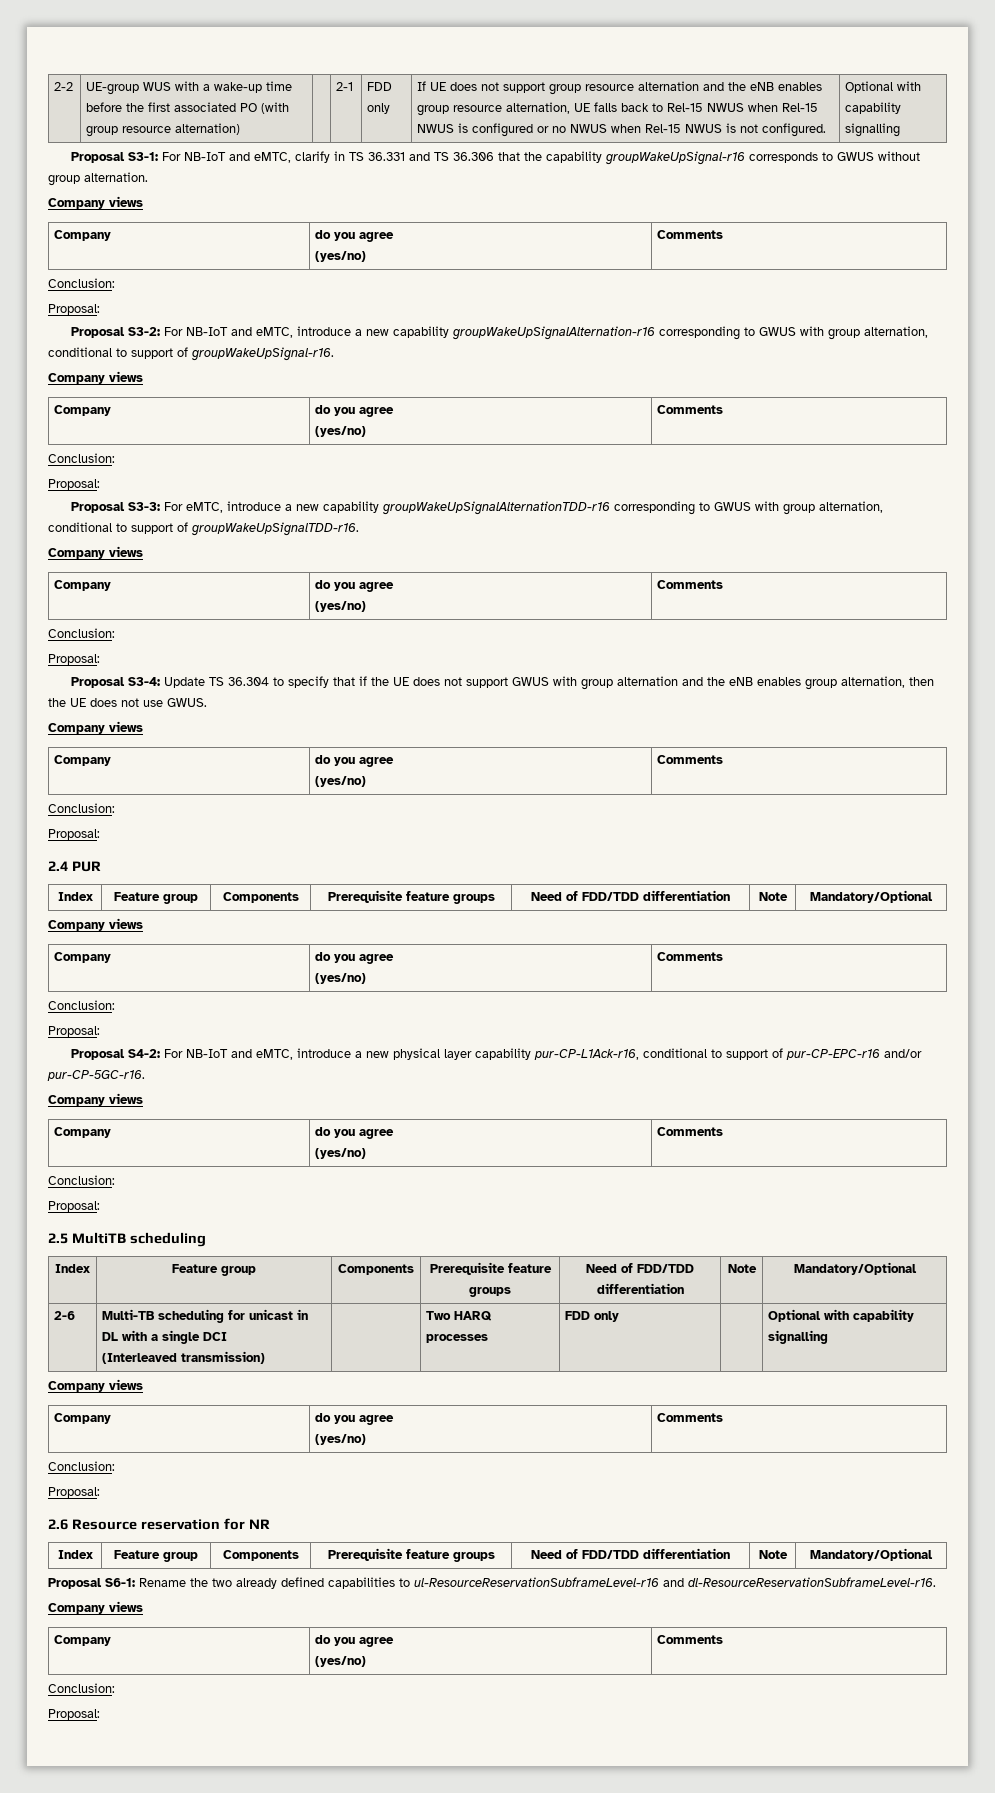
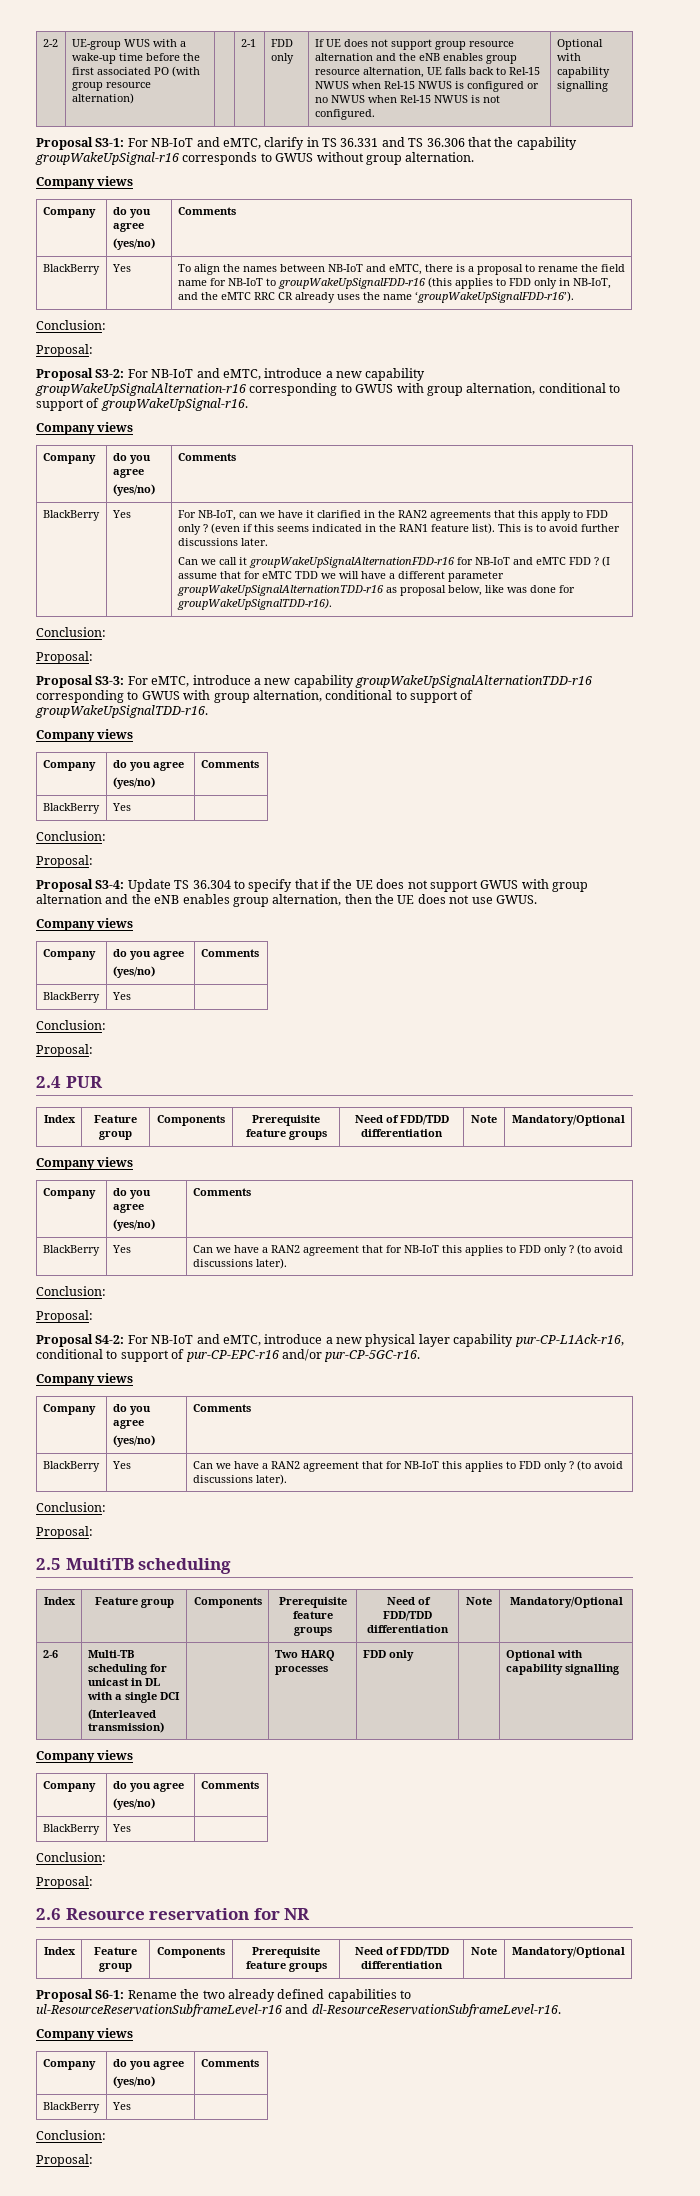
(724, 234) none -> [42,264,100,275] [111,264,131,272] [177,264,625,275] [177,277,611,289] [177,291,574,303] // BlackBerry | Yes | To align the names between NB-IoT and eMTC, there is a proposal to rename the field name for NB-IoT to groupWakeUpSignalFDD-r16 (this applies to FDD only in NB-IoT, and the eMTC RRC CR already uses the name ‘groupWakeUpSignalFDD-r16’).
(724, 409) none -> [42,510,100,521] [111,510,131,518] [177,510,608,521] [177,523,620,535] [177,538,268,546] [177,556,610,568] [177,571,504,582] [176,585,575,596] [176,598,332,610] // BlackBerry | Yes | For NB-IoT, can we have it clarified in the RAN2 agreements that this apply to FDD only ? (even if this seems indicated in the RAN1 feature list). This is to avoid further discussions later. // Can we call it groupWakeUpSignalAlternationFDD-r16 for NB-IoT and eMTC FDD ? (I assume that for eMTC TDD we will have a different parameter groupWakeUpSignalAlternationTDD-r16 as proposal below, like was done for groupWakeUpSignalTDD-r16).
(724, 584) none -> [42,803,100,814] [111,803,131,811] // BlackBerry | Yes |
(724, 759) none -> [42,992,100,1003] [111,992,131,1000] // BlackBerry | Yes |
(724, 956) none -> [42,1245,100,1256] [111,1245,131,1253] [192,1244,623,1256] [192,1258,287,1269] // BlackBerry | Yes | Can we have a RAN2 agreement that for NB-IoT this applies to FDD only ? (to avoid discussions later).
(724, 1131) none -> [42,1461,100,1472] [111,1461,131,1469] [192,1460,623,1472] [192,1474,287,1485] // BlackBerry | Yes | Can we have a RAN2 agreement that for NB-IoT this applies to FDD only ? (to avoid discussions later).
(724, 1417) none -> [42,1824,100,1835] [111,1824,131,1832] // BlackBerry | Yes |
(724, 1639) none -> [42,2102,100,2113] [111,2102,131,2110] // BlackBerry | Yes |

